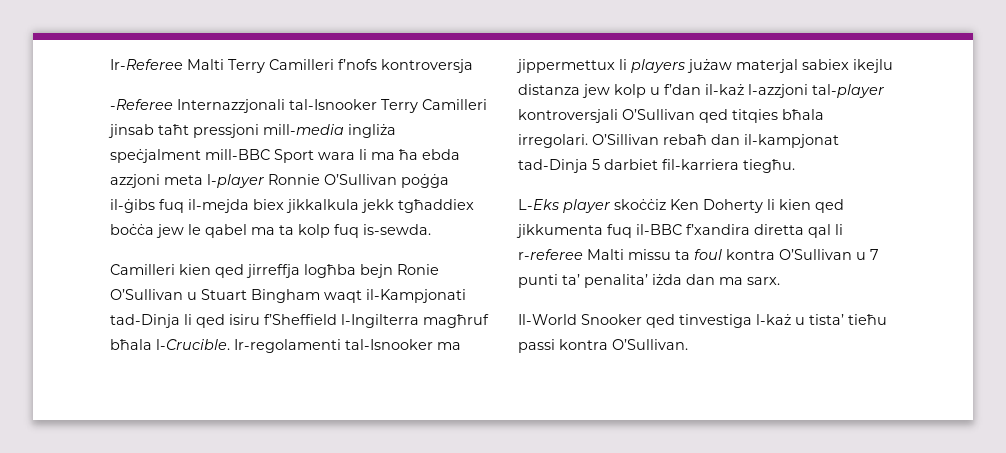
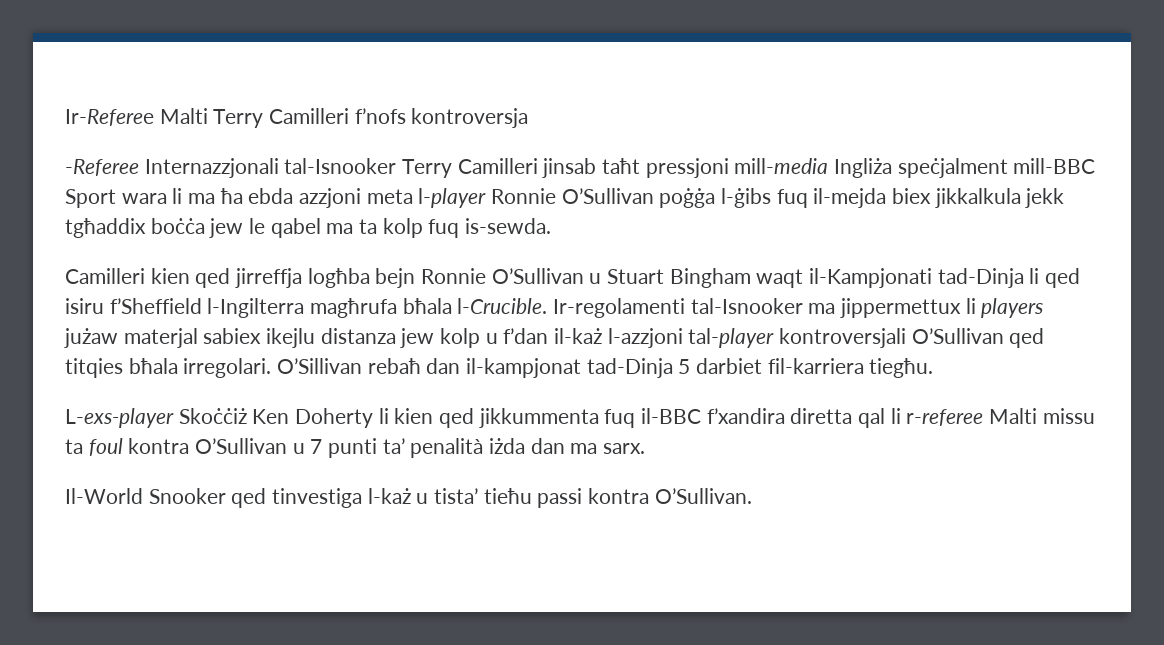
[348,124,396,138] ingliża -> [834,158,893,178] Ingliża
[110,199,155,213] il-ġibs -> [721,188,772,208] l-ġibs
[398,199,474,213] tgħaddiex -> [65,218,146,238] tgħaddix
[397,264,439,275] Ronie -> [421,268,487,284] Ronnie
[423,314,489,328] magħruf -> [310,298,398,318] magħrufa
[518,199,666,213] L-Eks player skoċċiz -> [65,408,247,428] L-exs-player Skoċċiż
[516,224,603,238] jikkumenta -> [478,408,599,428] jikkummenta
[584,274,648,288] penalita’ -> [410,438,484,458] penalità

